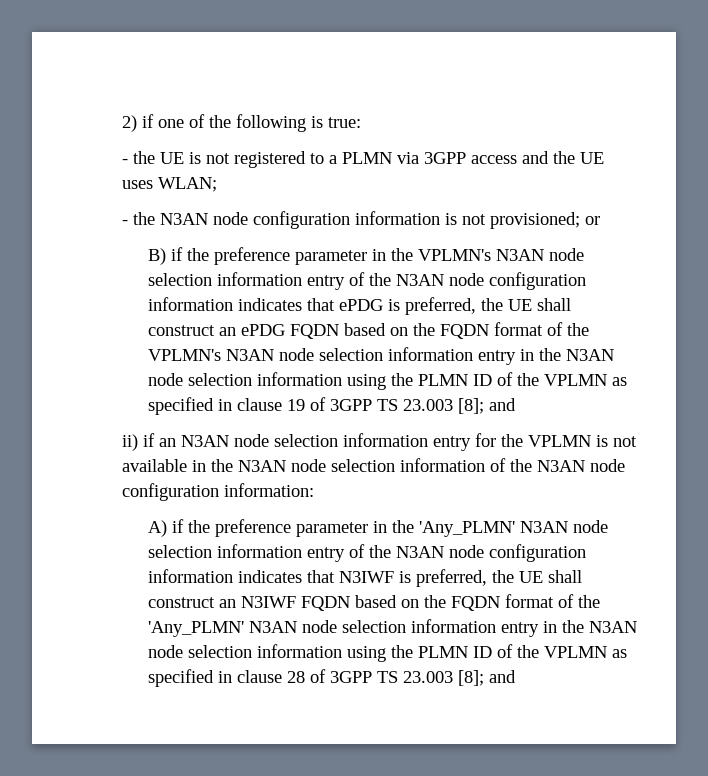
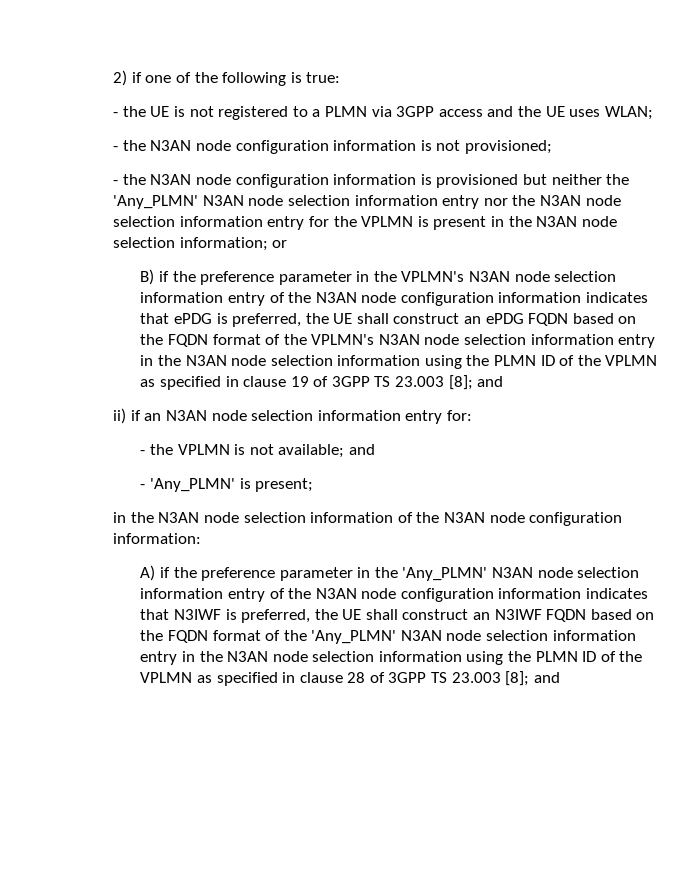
(580, 220) none -> [113,174,630,188] [113,195,621,209] [113,216,617,230] [113,237,268,251] // - the N3AN node configuration information is provisioned but neither the 'Any_PLMN' N3AN node selection information entry nor the N3AN node selection information entry for the VPLMN is present in the N3AN node selection information;
[474,433,496,447] for -> [446,410,472,421] [140,450,146,455] for: // -
[121,459,187,472] available -> [278,444,375,458] [140,478,314,492] available; and // - 'Any_PLMN' is present; //

